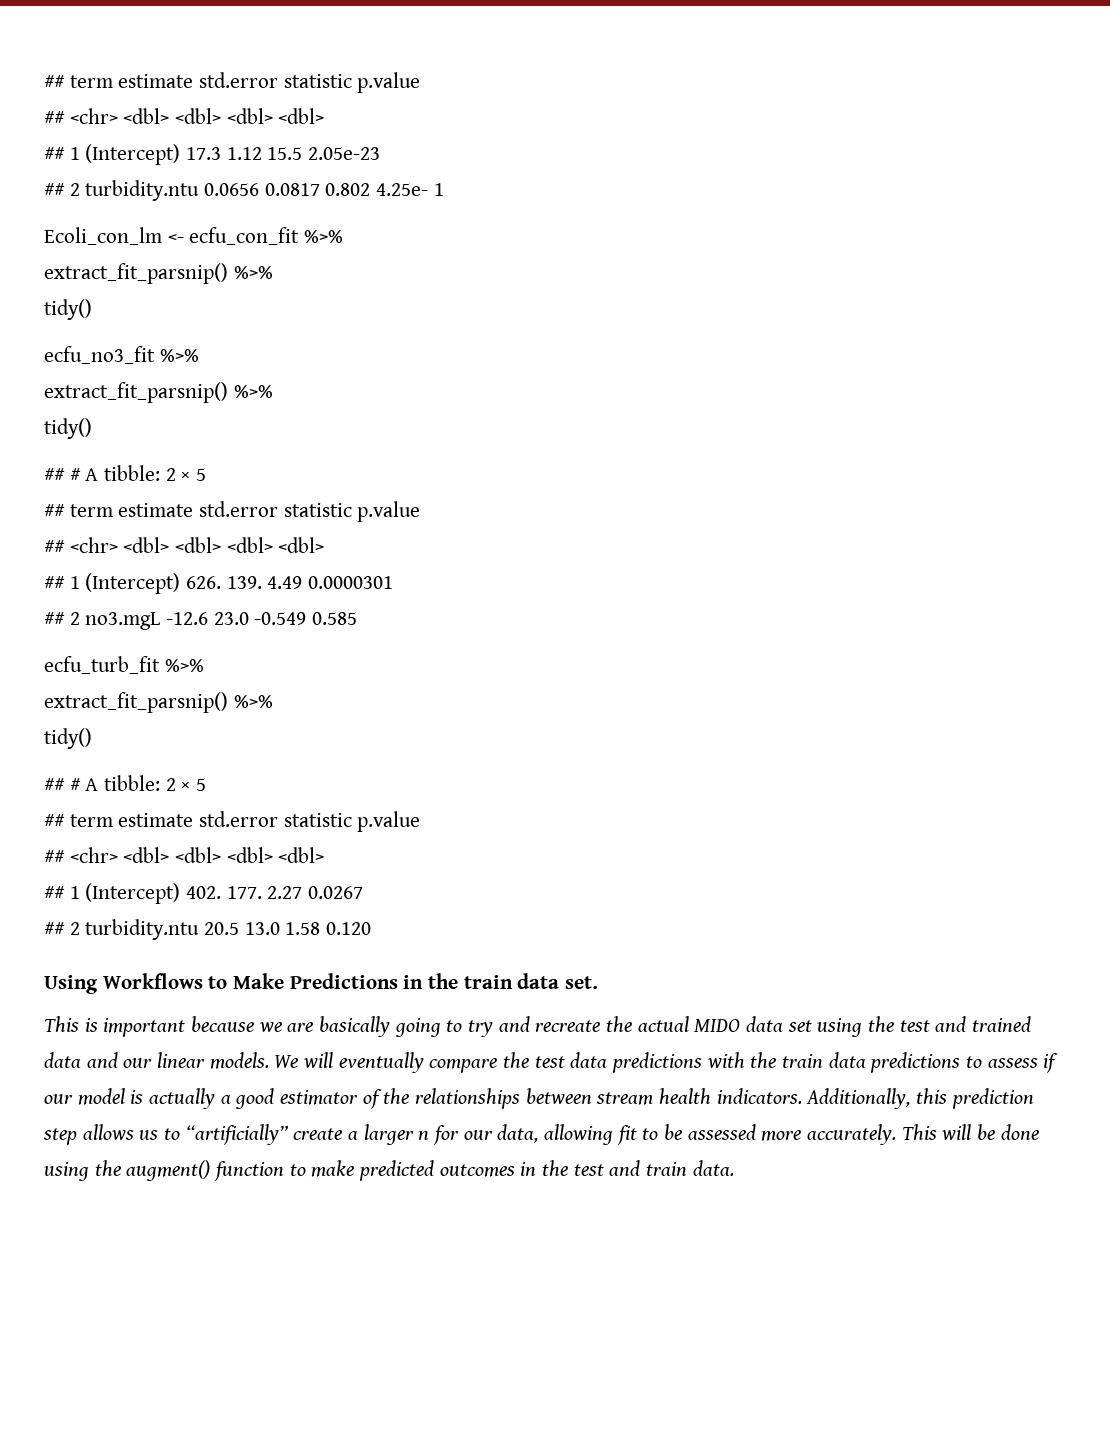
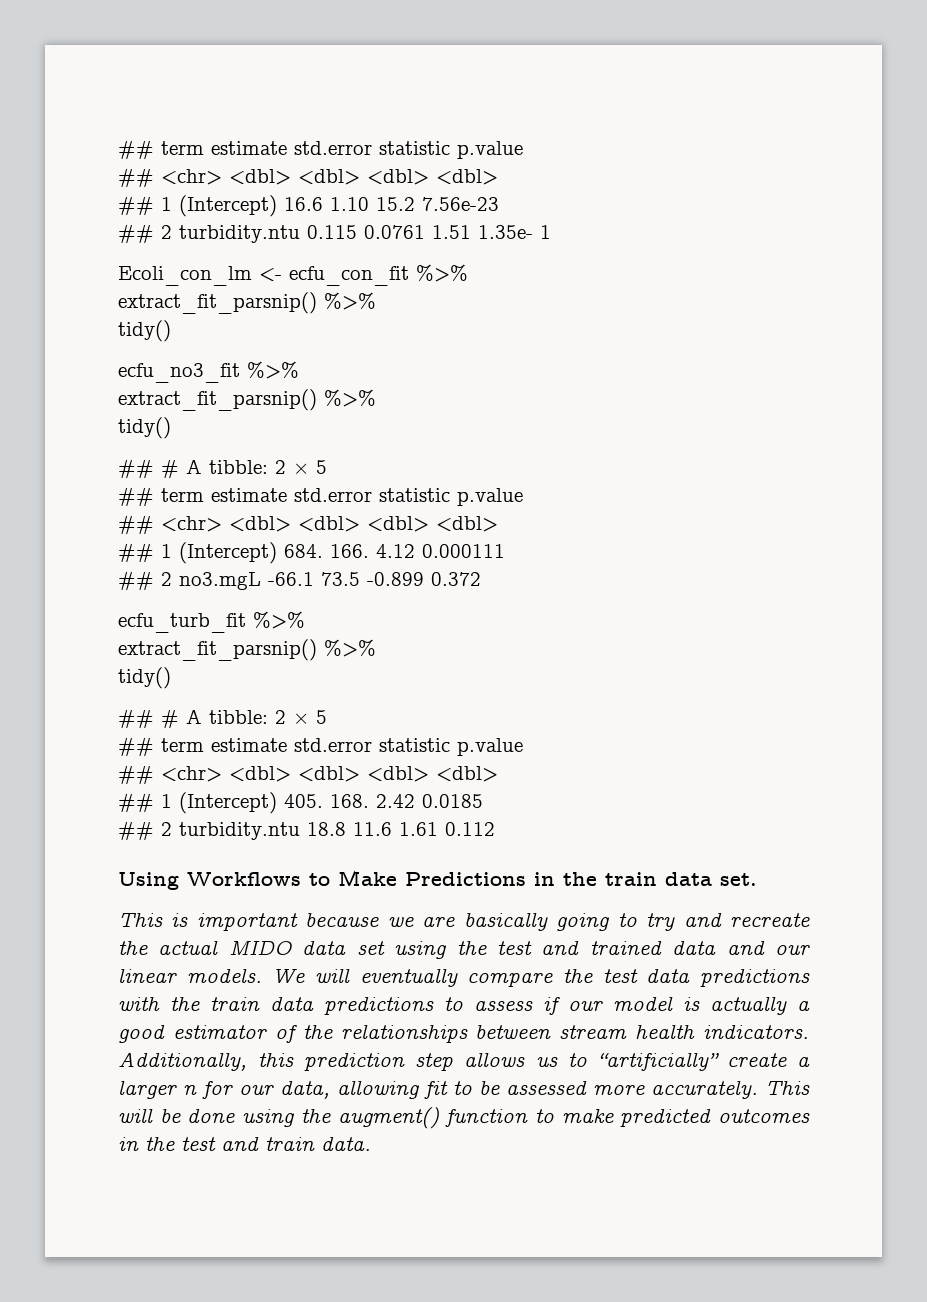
[186,147,381,160] [44,180,429,201] 17.3 1.12 15.5 2.05e-23 // ## 2 turbidity.ntu 0.0656 0.0817 0.802 4.25e- -> [284,197,499,211] [118,224,533,244] 16.6 1.10 15.2 7.56e-23 // ## 2 turbidity.ntu 0.115 0.0761 1.51 1.35e-
[186,576,394,589] 626. 139. 4.49 0.0000301 -> [284,544,505,558] 684. 166. 4.12 0.000111
[166,612,358,625] -12.6 23.0 -0.549 0.585 -> [268,572,481,586] -66.1 73.5 -0.899 0.372
[186,886,364,899] [44,919,372,940] 402. 177. 2.27 0.0267 // ## 2 turbidity.ntu 20.5 13.0 1.58 0.120 -> [284,794,483,808] [118,821,495,841] 405. 168. 2.42 0.0185 // ## 2 turbidity.ntu 18.8 11.6 1.61 0.112

